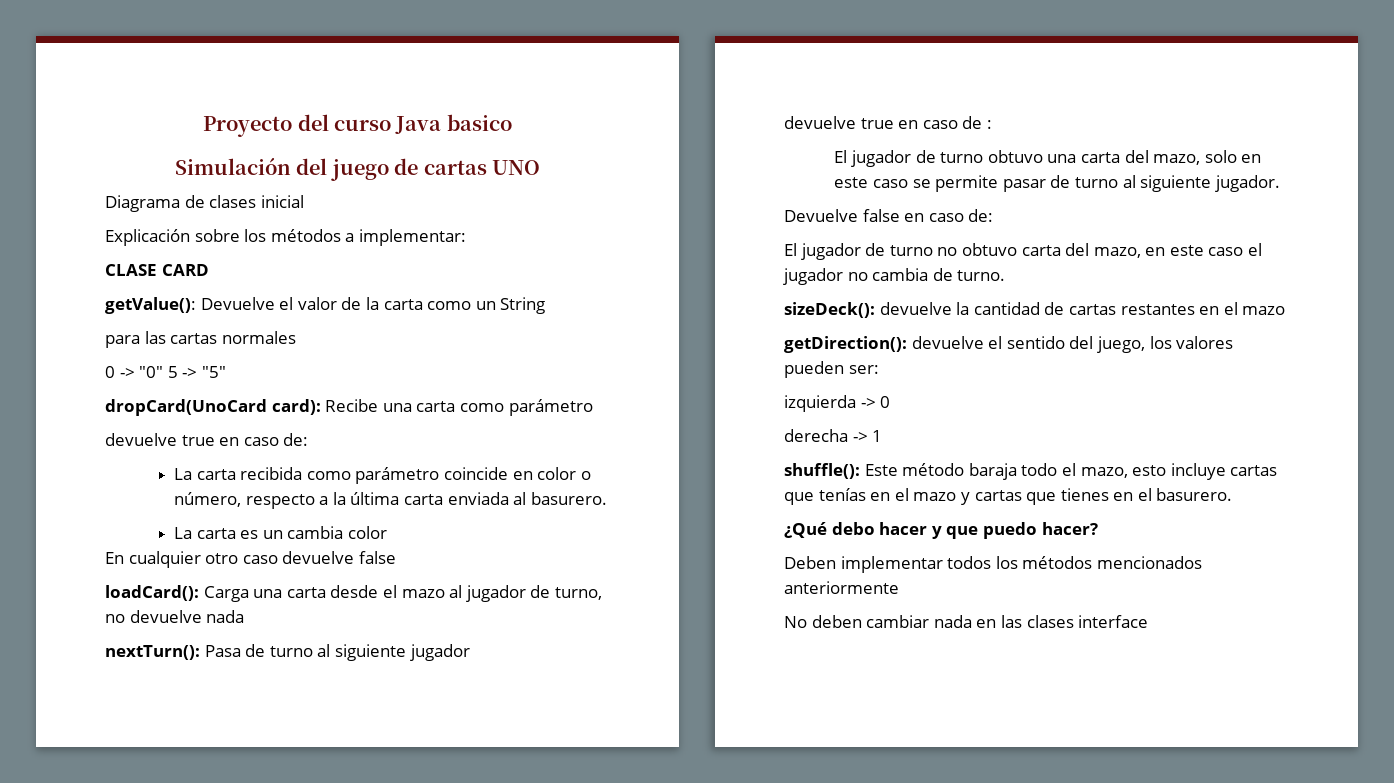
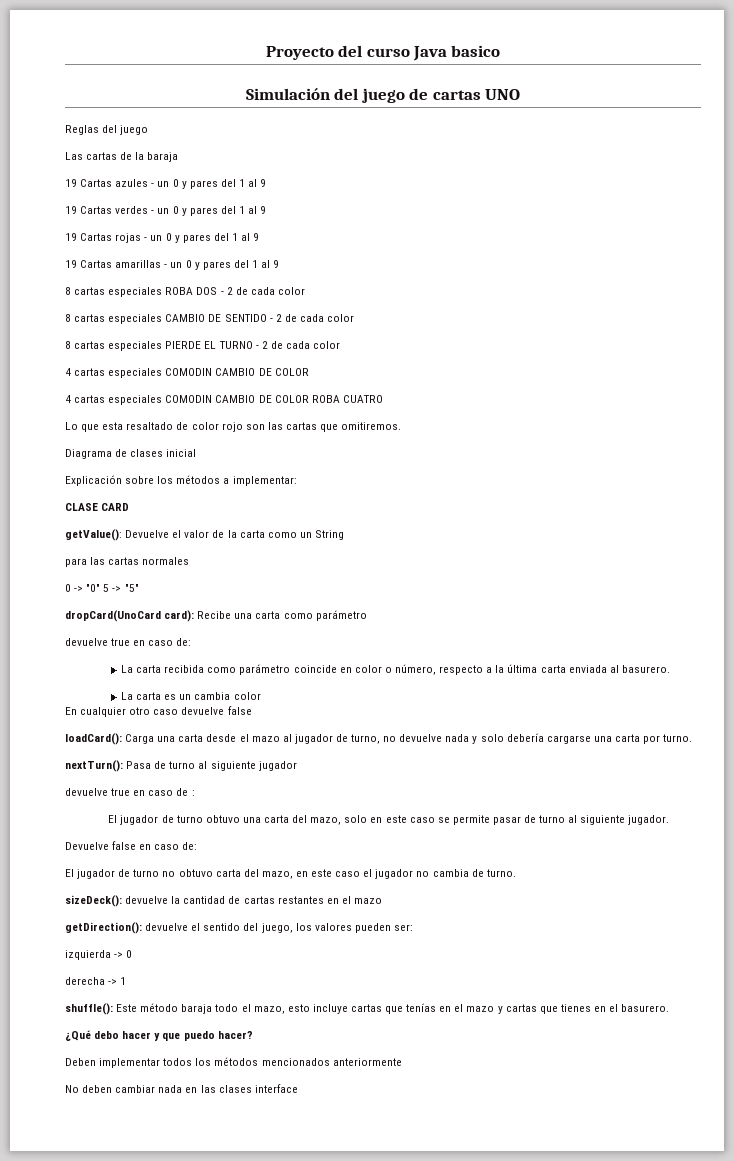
(540, 167) none -> [65,125,149,135] [65,152,179,162] [65,179,267,189] [65,206,267,216] [65,233,260,243] [65,260,280,270] [65,287,305,297] [65,314,355,324] [65,341,341,351] [65,368,309,378] [65,395,383,405] [65,422,402,432] // Reglas del juego // Las cartas de la baraja // 19 Cartas azules - un 0 y pares del 1 al 9 // 19 Cartas verdes - un 0 y pares del 1 al 9 // 19 Cartas rojas - un 0 y pares del 1 al 9 // 19 Cartas amarillas - un 0 y pares del 1 al 9 // 8 cartas especiales ROBA DOS - 2 de cada color // 8 cartas especiales CAMBIO DE SENTIDO - 2 de cada color // 8 cartas especiales PIERDE EL TURNO - 2 de cada color // 4 cartas especiales COMODIN CAMBIO DE COLOR // 4 cartas especiales COMODIN CAMBIO DE COLOR ROBA CUATRO // Lo que esta resaltado de color rojo son las cartas que omitiremos.
(245, 616) none -> [472,733,693,744] y solo debería cargarse una carta por turno.

